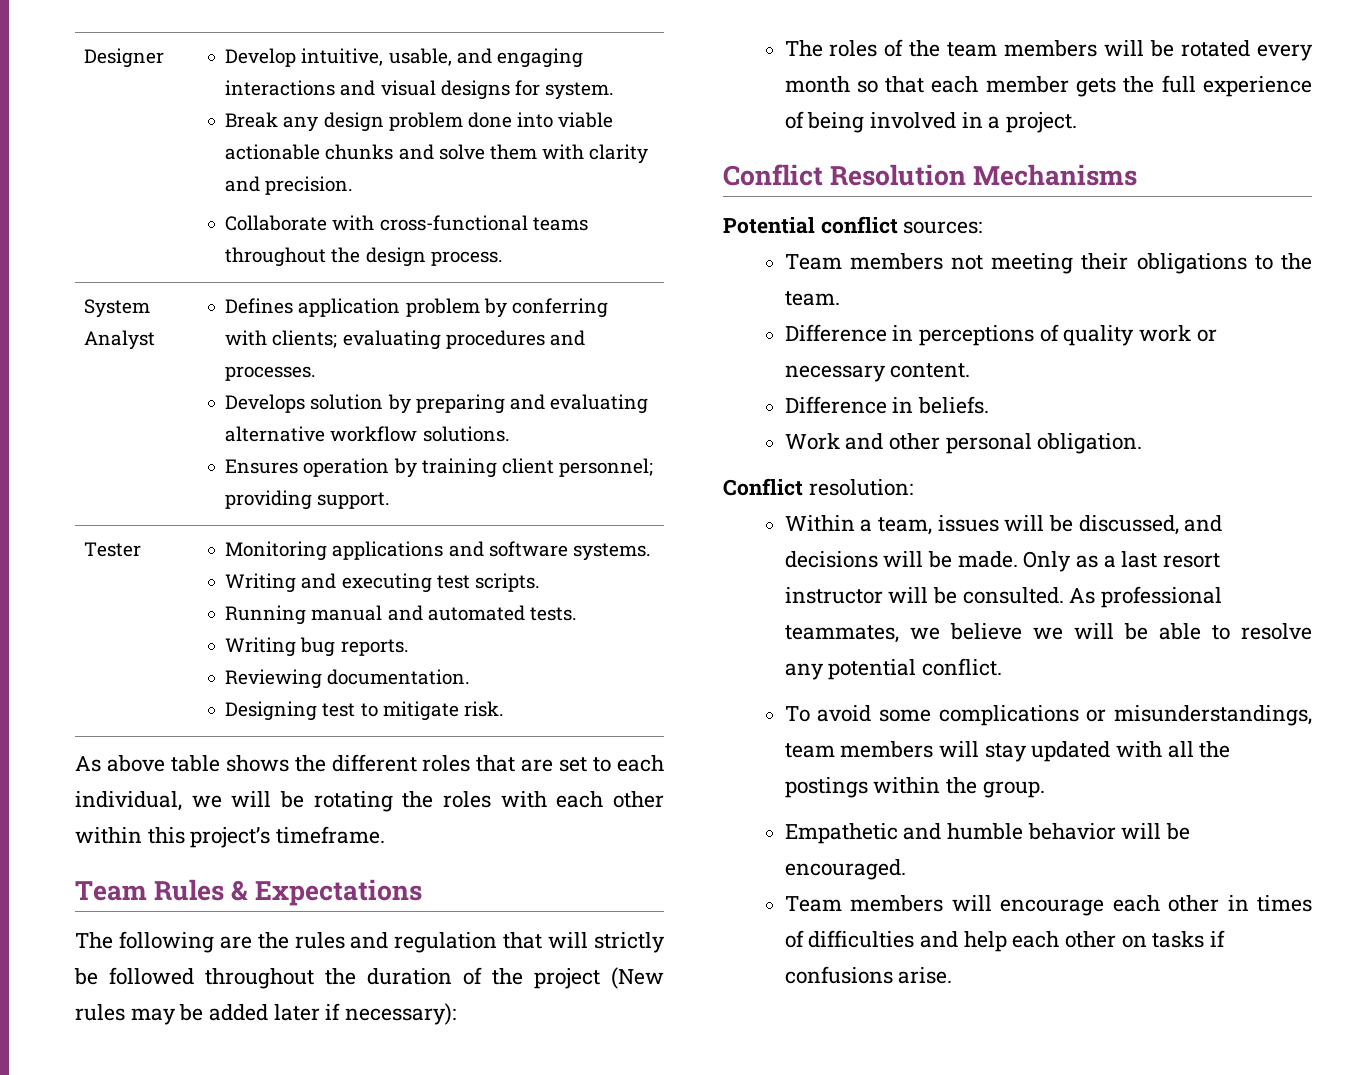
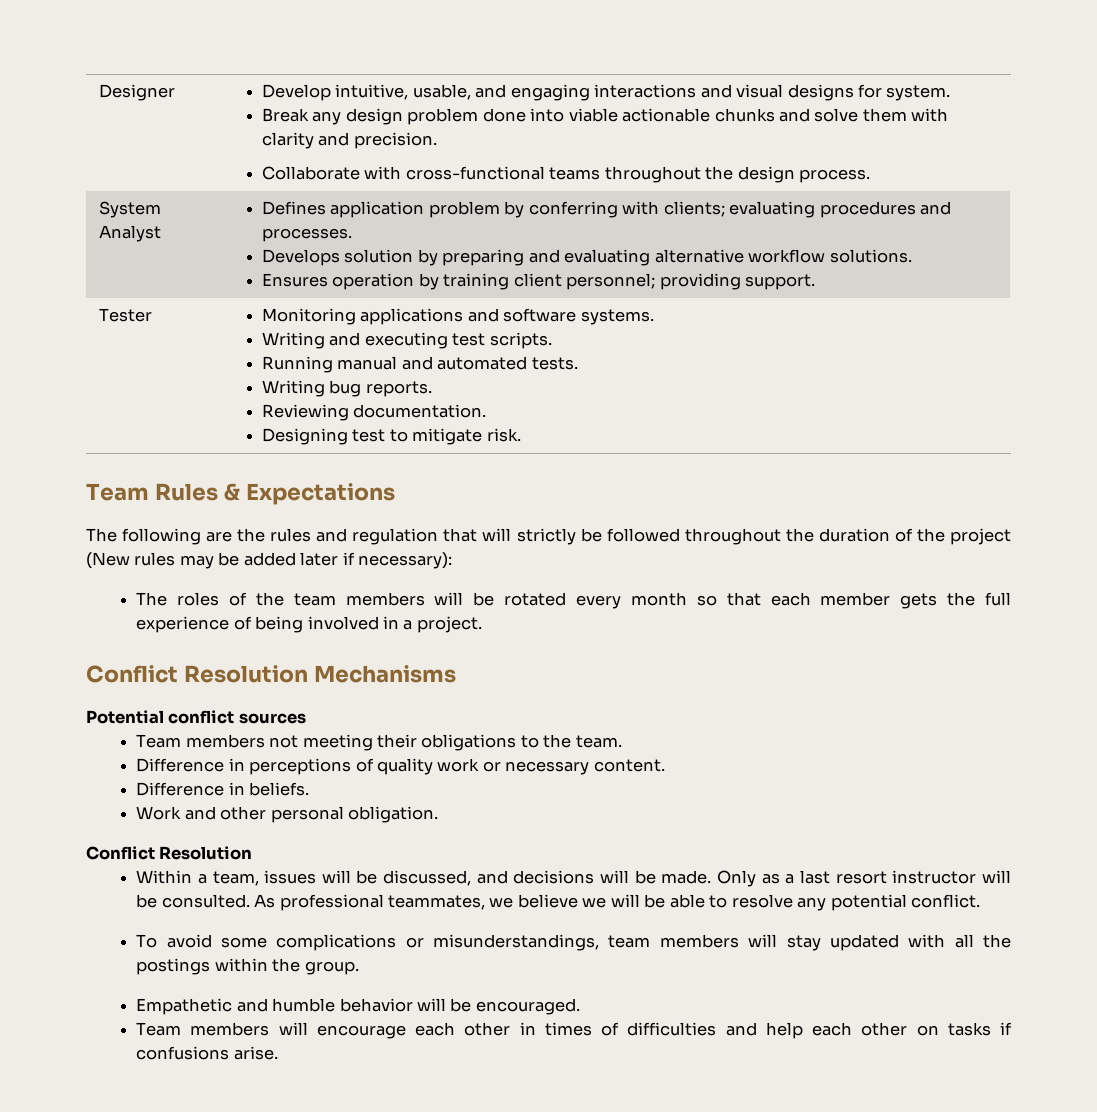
[75,754,664,772] [75,791,664,812] [75,826,386,848] // As above table shows the different roles that are set to each individual, we will be rotating the roles with each other within this project’s timeframe. -> (521, 435) none
[903,221,983,234] sources: -> [238,713,306,724] sources
[808,479,913,496] resolution: -> [159,846,253,860] Resolution

